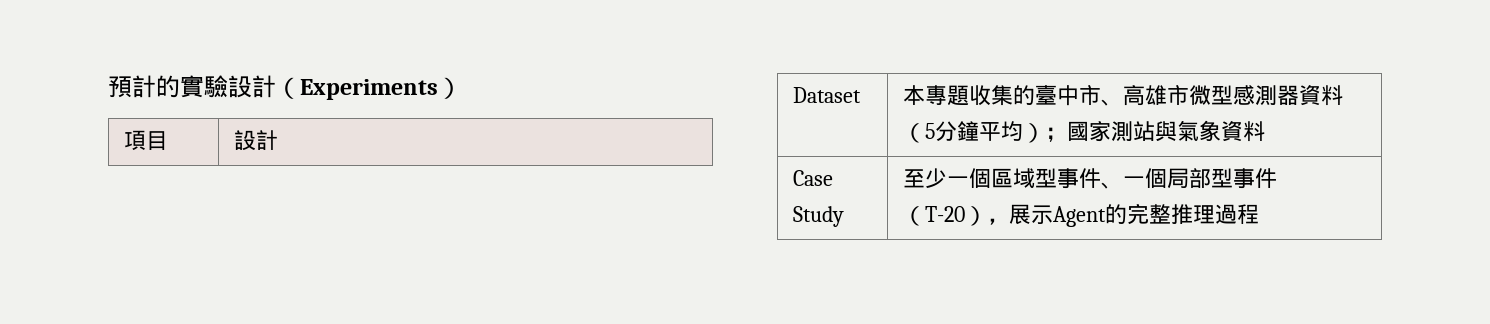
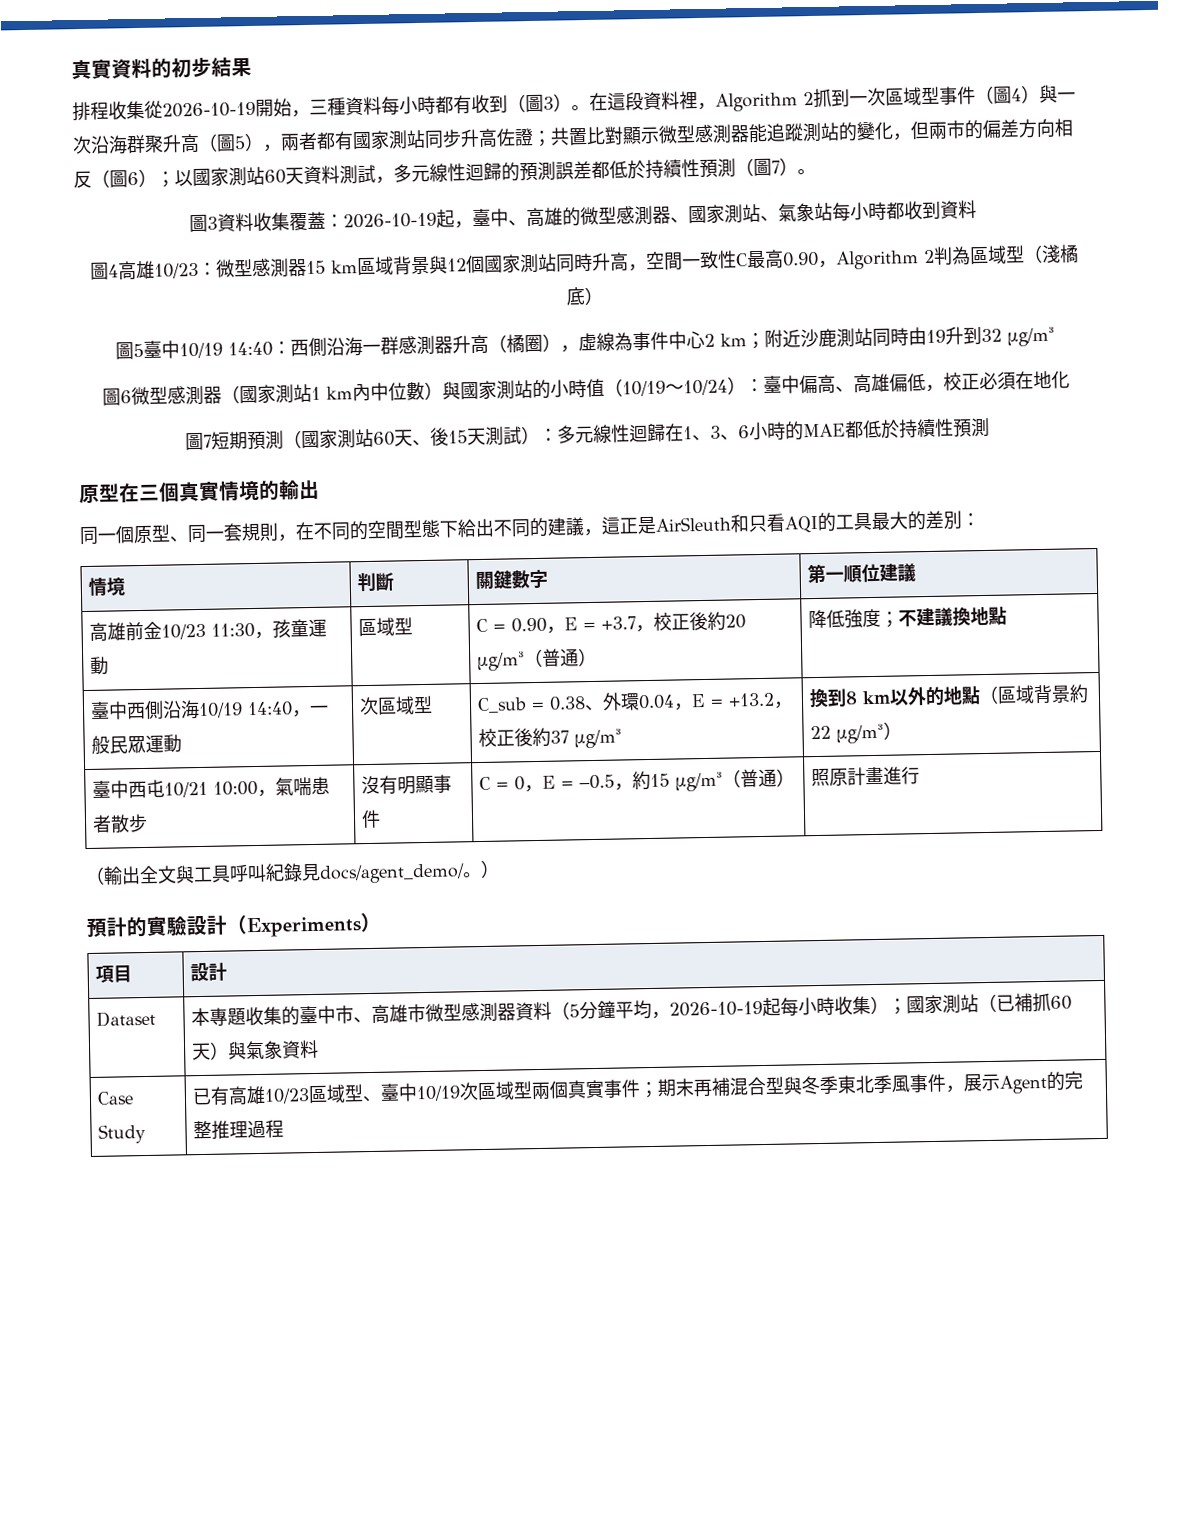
(108, 87) none -> [71,57,252,80] [72,84,1076,122] [72,118,1073,155] [73,157,816,189] [189,200,977,233] [89,244,1079,281] [565,286,603,306] [115,326,1055,360] [102,370,1070,406] [184,417,990,451] [79,479,320,504] [79,510,980,546] [88,577,127,596] [357,572,395,593] [475,569,549,590] [807,563,917,584] [89,618,328,642] [90,656,110,675] [358,617,414,637] [476,611,747,634] [477,647,598,672] [808,606,1008,629] [90,699,330,720] [91,734,183,755] [359,695,434,716] [477,692,794,714] [478,727,623,749] [809,684,1090,709] [810,721,903,744] [92,776,331,799] [92,813,149,834] [361,774,453,795] [361,809,382,829] [479,768,796,793] [811,766,921,787] [85,859,500,886] 真實資料的初步結果 // 排程收集從2026-10-19開始，三種資料每小時都有收到（圖3）。在這段資料裡，Algorithm 2抓到一次區域型事件（圖4）與一次沿海群聚升高（圖5），兩者都有國家測站同步升高佐證；共置比對顯示微型感測器能追蹤測站的變化，但兩市的偏差方向相反（圖6）；以國家測站60天資料測試，多元線性迴歸的預測誤差都低於持續性預測（圖7）。 // 圖3資料收集覆蓋：2026-10-19起，臺中、高雄的微型感測器、國家測站、氣象站每小時都收到資料 // 圖4高雄10/23：微型感測器15 km區域背景與12個國家測站同時升高，空間一致性C最高0.90，Algorithm 2判為區域型（淺橘底） // 圖5臺中10/19 14:40：西側沿海一群感測器升高（橘圈），虛線為事件中心2 km；附近沙鹿測站同時由19升到32 μg/m³ // 圖6微型感測器（國家測站1 km內中位數）與國家測站的小時值（10/19～10/24）：臺中偏高、高雄偏低，校正必須在地化 // 圖7短期預測（國家測站60天、後15天測試）：多元線性迴歸在1、3、6小時的MAE都低於持續性預測 // 原型在三個真實情境的輸出 // 同一個原型、同一套規則，在不同的空間型態下給出不同的建議，這正是AirSleuth和只看AQI的工具最大的差別： // 情境 | 判斷 | 關鍵數字 | 第一順位建議 // 高雄前金10/23 11:30，孩童運動 | 區域型 | C = 0.90，E = +3.7，校正後約20 μg/m³（普通） | 降低強度；不建議換地點 // 臺中西側沿海10/19 14:40，一般民眾運動 | 次區域型 | C_sub = 0.38、外環0.04，E = +13.2，校正後約37 μg/m³ | 換到8 km以外的地點（區域背景約22 μg/m³） // 臺中西屯10/21 10:00，氣喘患者散步 | 沒有明顯事件 | C = 0，E = −0.5，約15 μg/m³（普通） | 照原計畫進行 // （輸出全文與工具呼叫紀錄見docs/agent_demo/。） //
[1023,121,1156,143] ）；國家測站 -> [651,992,1073,1019] [191,1041,230,1061] ，2026-10-19起每小時收集）；國家測站（已補抓60天）
[903,168,1278,189] [903,206,988,226] 至少一個區域型事件、一個局部型事件（T-20） -> [192,1073,947,1106] 已有高雄10/23區域型、臺中10/19次區域型兩個真實事件；期末再補混合型與冬季東北季風事件

